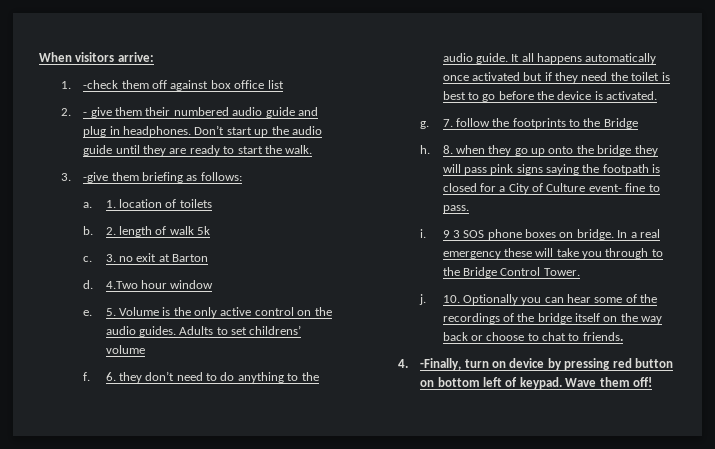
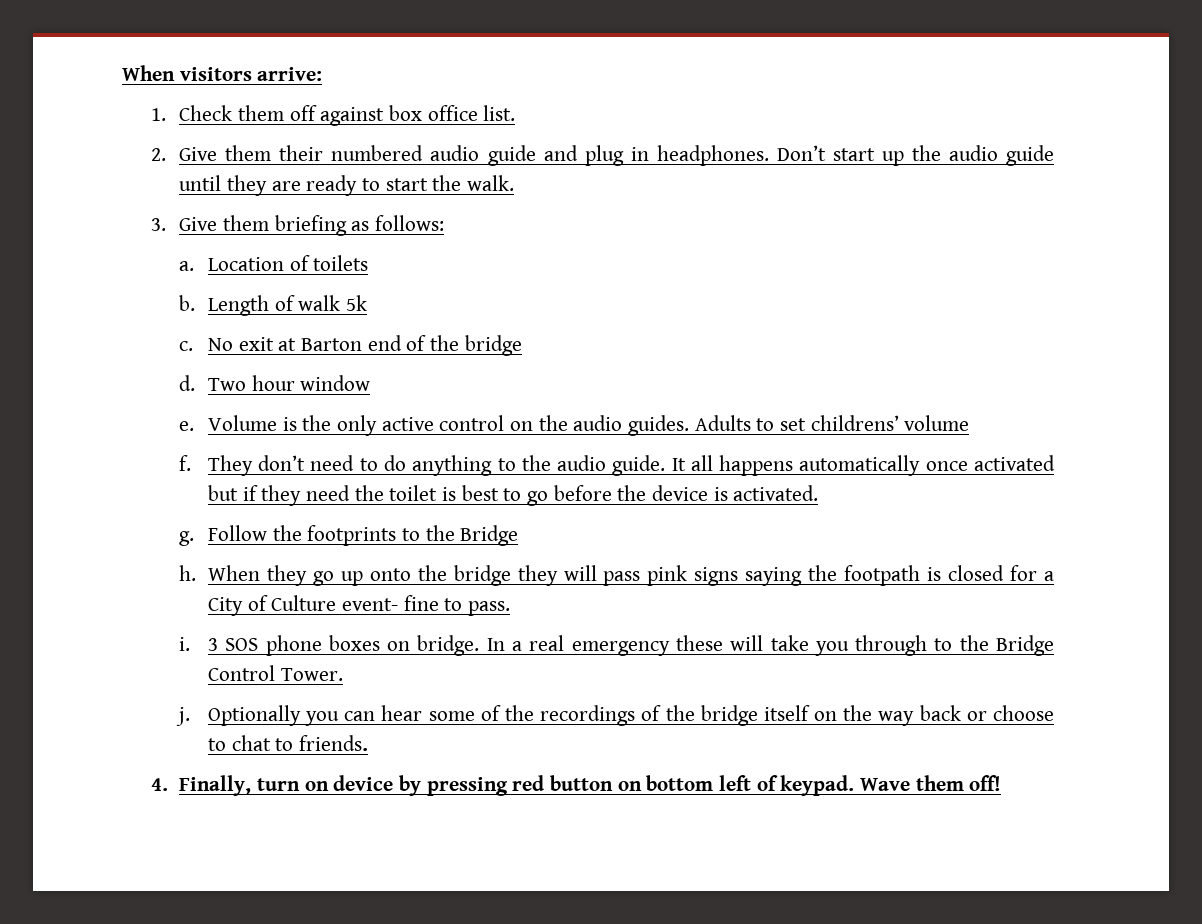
[83,80,119,89] -check -> [179,105,233,121] Check
[267,80,284,89] [61,107,112,118] list // 2. - give -> [483,105,516,121] [150,147,218,161] list. // 2. Give
[83,172,109,183] -give -> [179,217,218,231] Give
[105,199,162,208] 1. location -> [207,257,284,271] Location
[105,226,152,237] 2. length -> [207,295,269,316] Length
[105,254,133,262] 3. no -> [207,338,233,351] No
(209, 258) none -> [367,335,522,356] end of the bridge
[105,281,138,289] 4.Two -> [207,378,246,391] Two
[105,308,116,316] 5. -> (195, 426) none
[105,372,142,383] 6. they -> [207,455,253,476] They
[442,118,490,127] 7. follow -> [207,525,267,541] Follow
[442,145,485,154] 8. when -> [207,565,260,581] When
[442,230,450,238] 9 -> (191, 644) none
[442,295,460,303] 10. -> (191, 716) none
[420,358,462,370] -Finally, -> [179,775,252,796] Finally,

